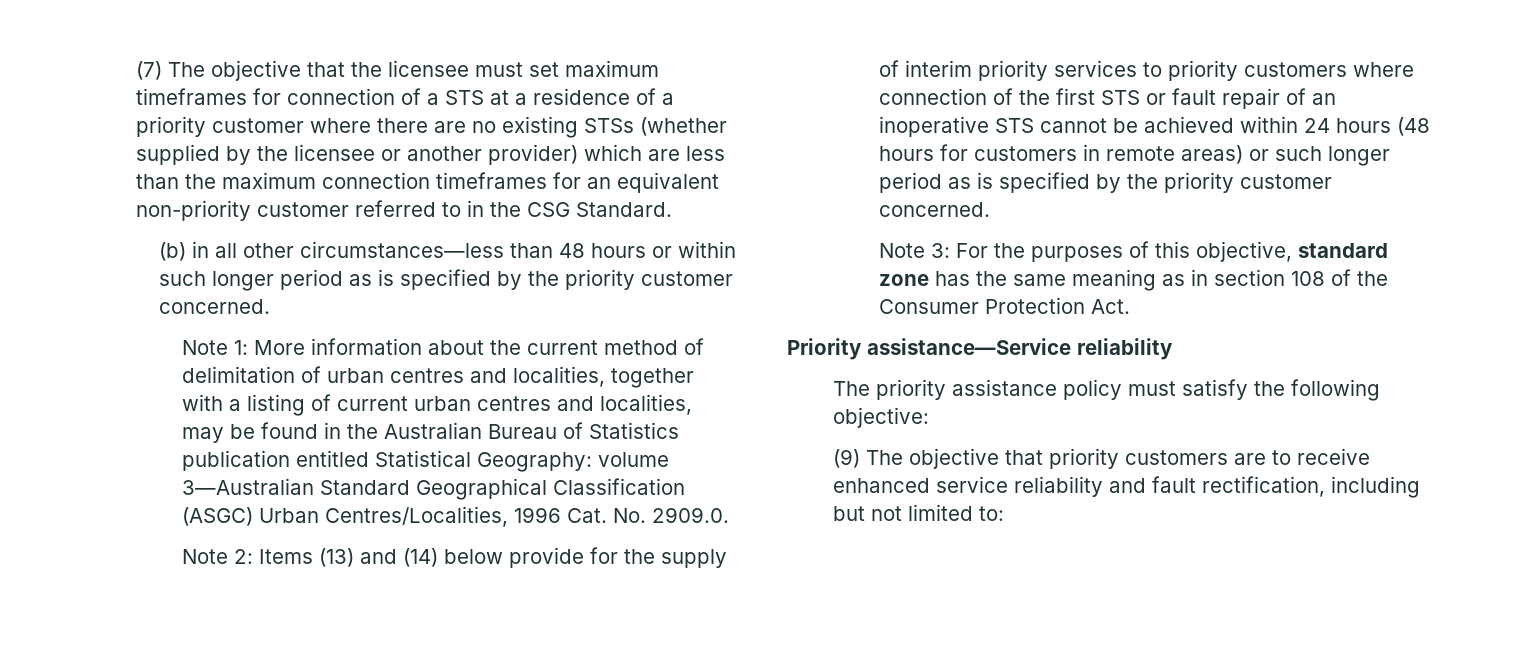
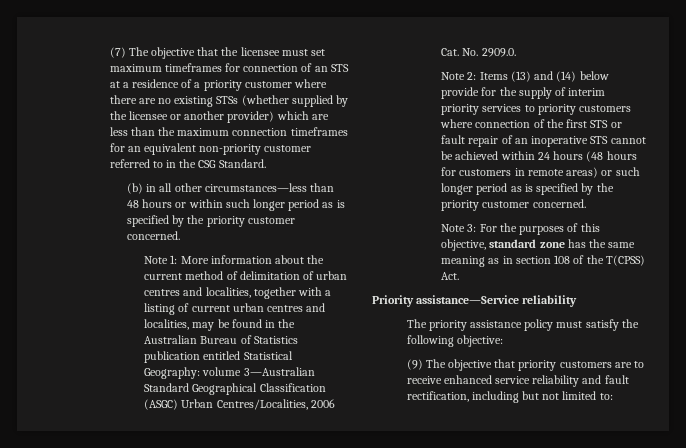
[427,93,440,105] a -> [314,66,328,72] an
[514,507,562,523] 1996 -> [310,399,335,408] 2006
[879,297,1086,314] Consumer Protection -> [605,255,645,266] T(CPSS)

